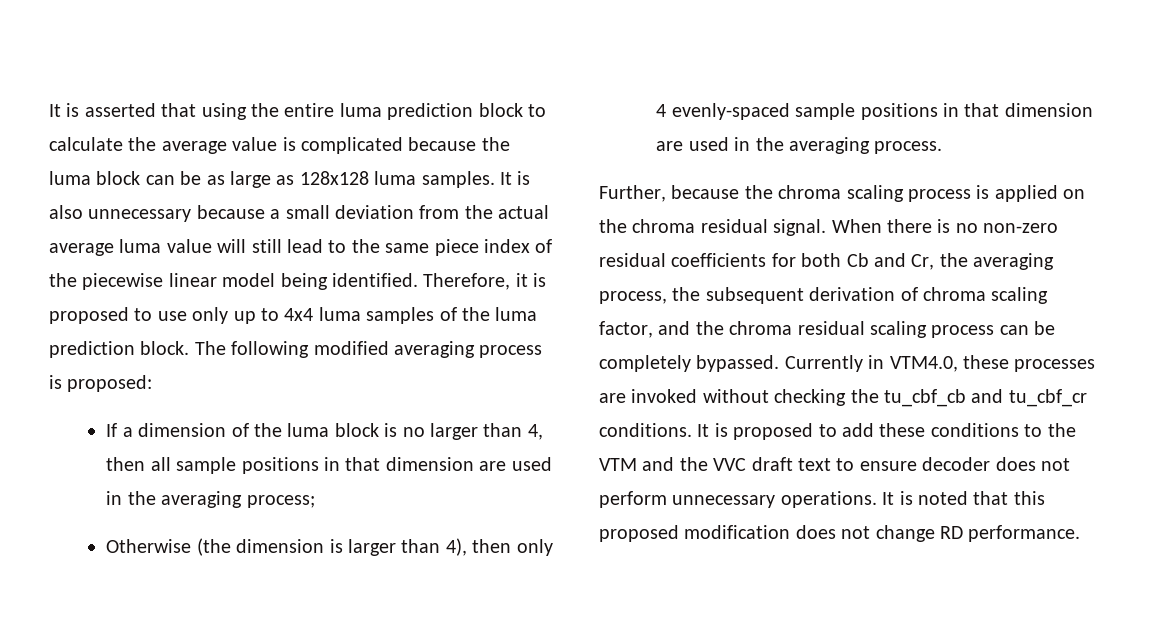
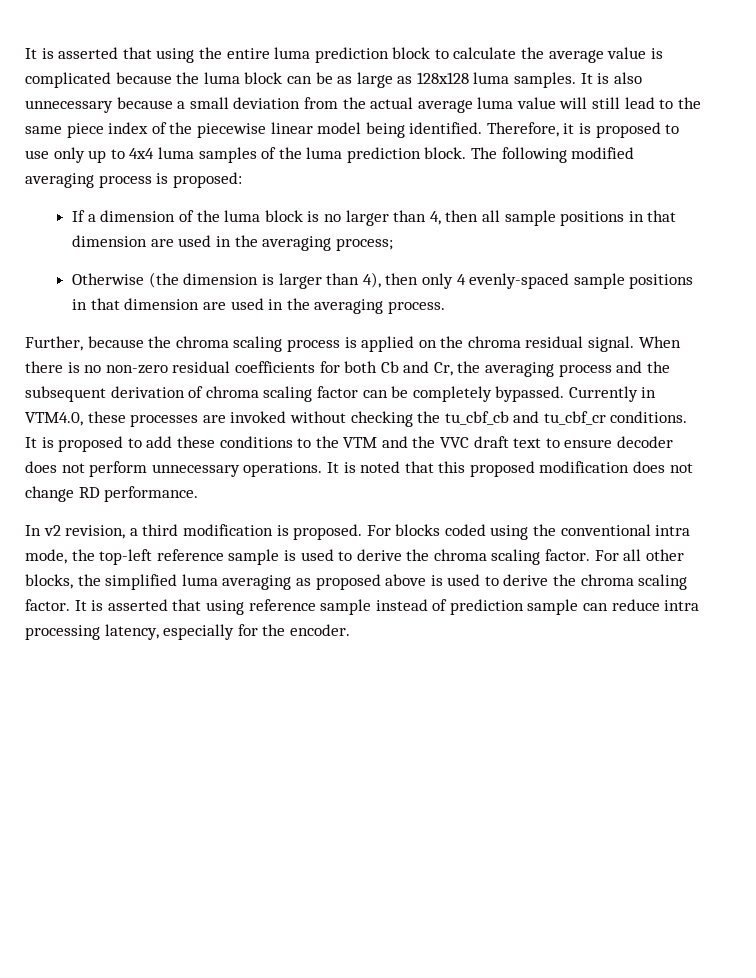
[599,291,667,304] process, -> [558,361,643,377] process and
[599,321,995,338] factor, and the chroma residual scaling process -> [316,386,358,398] factor
(1081, 533) none -> [25,524,691,540] [25,549,684,565] [25,574,688,590] [25,599,700,615] [25,624,350,640] // In v2 revision, a third modification is proposed. For blocks coded using the conventional intra mode, the top-left reference sample is used to derive the chroma scaling factor. For all other blocks, the simplified luma averaging as proposed above is used to derive the chroma scaling factor. It is asserted that using reference sample instead of prediction sample can reduce intra processing latency, especially for the encoder.

